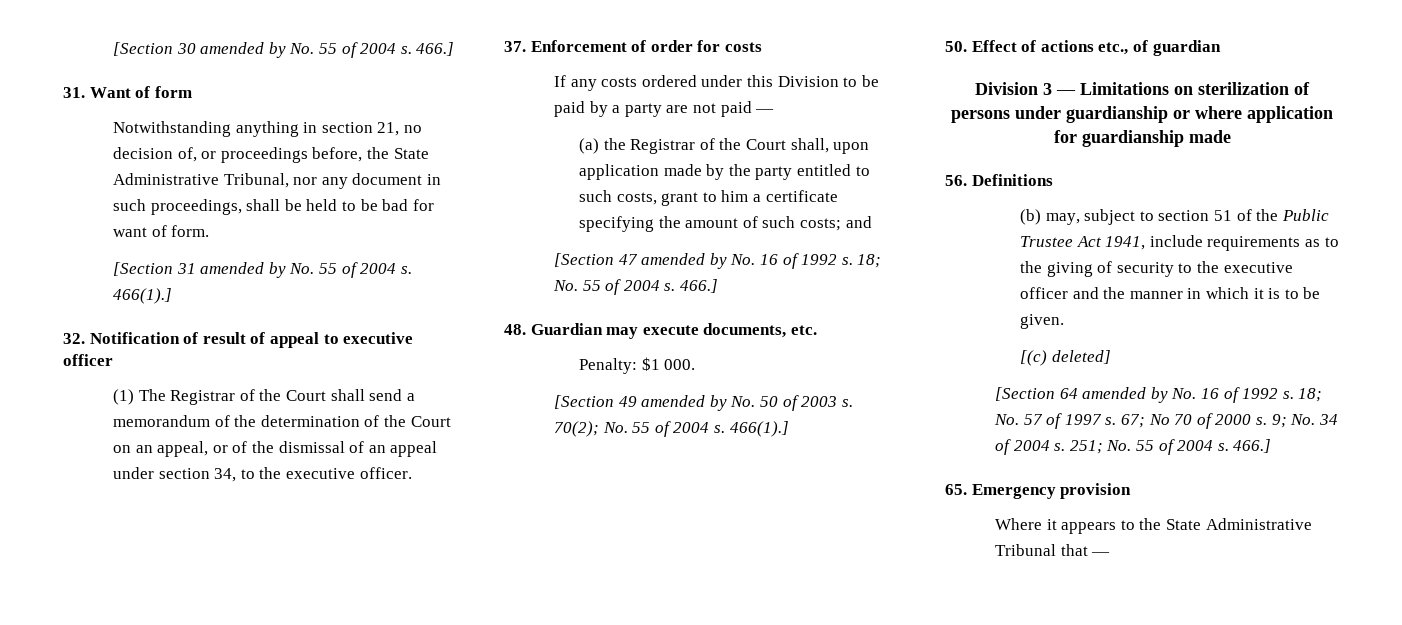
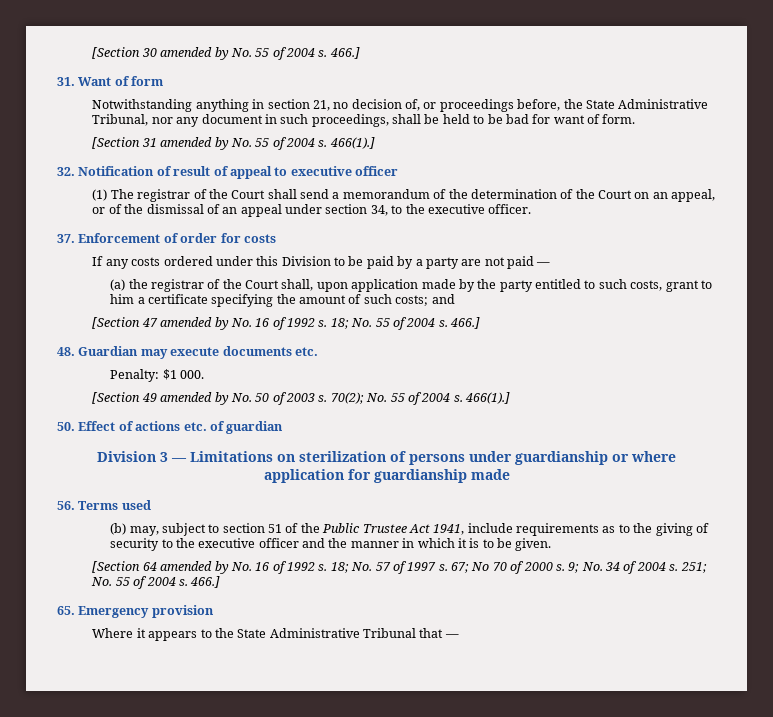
[170,390,236,405] Registrar -> [137,189,191,202] registrar
[630,139,696,154] Registrar -> [150,279,204,292] registrar
[703,323,787,338] documents, -> [222,346,292,356] documents
[1098,42,1129,55] etc., -> [183,422,207,431] etc.
[971,174,1053,186] Definitions -> [78,500,151,510] Terms used
[1020,350,1111,366] // [(c) deleted] -> (552, 544) none

